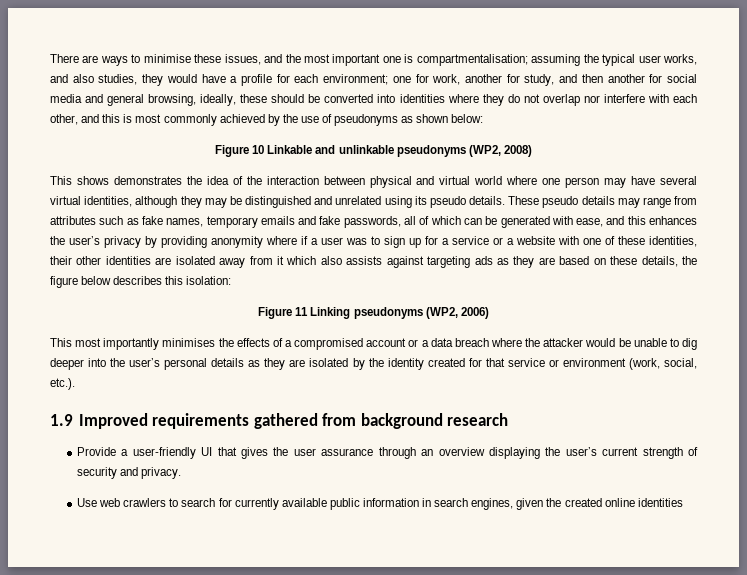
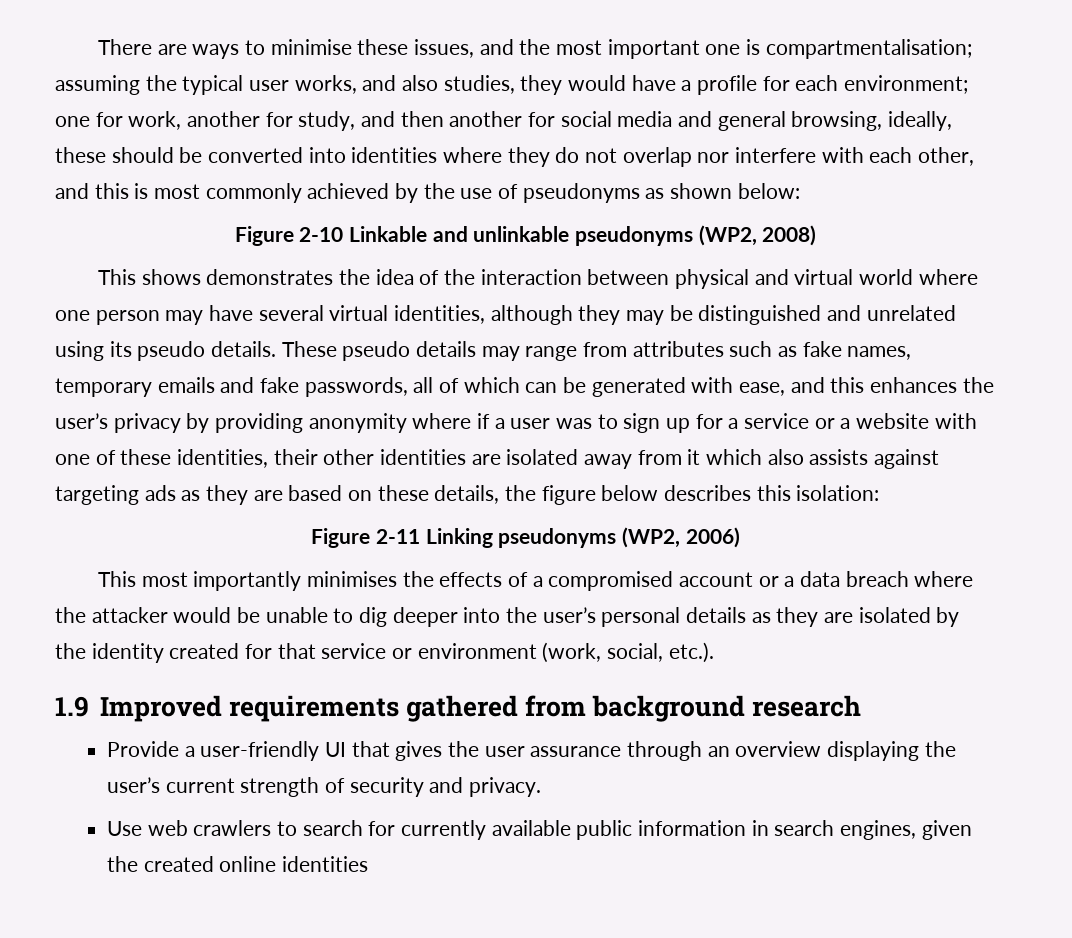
[252,145,265,154] 10 -> [299,227,344,242] 2-10
[295,307,309,316] 11 -> [375,529,420,544] 2-11

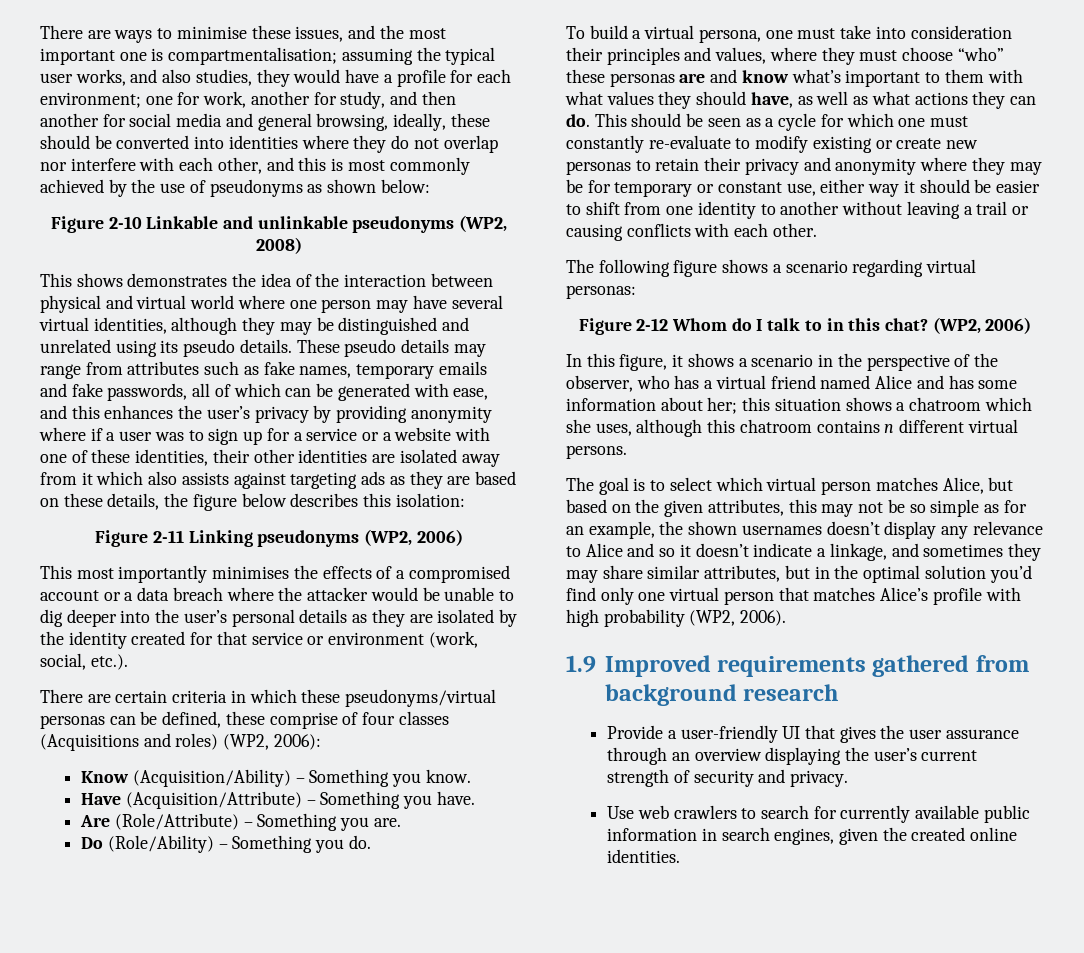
(714, 652) none -> [40,689,497,707] [40,711,449,729] [40,733,321,751] [81,769,471,787] [81,791,475,809] [80,813,401,831] [81,835,371,853] [566,25,1012,43] [566,47,1004,65] [566,69,1023,87] [565,91,1036,109] [566,113,968,131] [566,135,979,153] [566,157,1042,175] [566,179,1040,197] [566,201,1029,219] [566,223,817,241] [566,259,977,277] [566,285,636,299] [578,317,1032,335] [566,353,998,371] [566,375,1018,392] [566,397,1032,414] [566,419,1018,437] [566,445,627,459] [566,477,1014,495] [566,499,1027,517] [566,521,1043,539] [566,543,1041,561] [566,565,1032,583] [566,587,1021,605] [566,609,787,627] // There are certain criteria in which these pseudonyms/virtual personas can be defined, these comprise of four classes (Acquisitions and roles) (WP2, 2006): // Know (Acquisition/Ability) – Something you know. // Have (Acquisition/Attribute) – Something you have. // Are (Role/Attribute) – Something you are. // Do (Role/Ability) – Something you do. // To build a virtual persona, one must take into consideration their principles and values, where they must choose “who” these personas are and know what’s important to them with what values they should have, as well as what actions they can do. This should be seen as a cycle for which one must constantly re-evaluate to modify existing or create new personas to retain their privacy and anonymity where they may be for temporary or constant use, either way it should be easier to shift from one identity to another without leaving a trail or causing conflicts with each other. // The following figure shows a scenario regarding virtual personas: // Figure 2-12 Whom do I talk to in this chat? (WP2, 2006) // In this figure, it shows a scenario in the perspective of the observer, who has a virtual friend named Alice and has some information about her; this situation shows a chatroom which she uses, although this chatroom contains n different virtual persons. // The goal is to select which virtual person matches Alice, but based on the given attributes, this may not be so simple as for an example, the shown usernames doesn’t display any relevance to Alice and so it doesn’t indicate a linkage, and sometimes they may share similar attributes, but in the optimal solution you’d find only one virtual person that matches Alice’s profile with high probability (WP2, 2006).
[282,856,369,872] identities -> [607,849,681,863] identities.

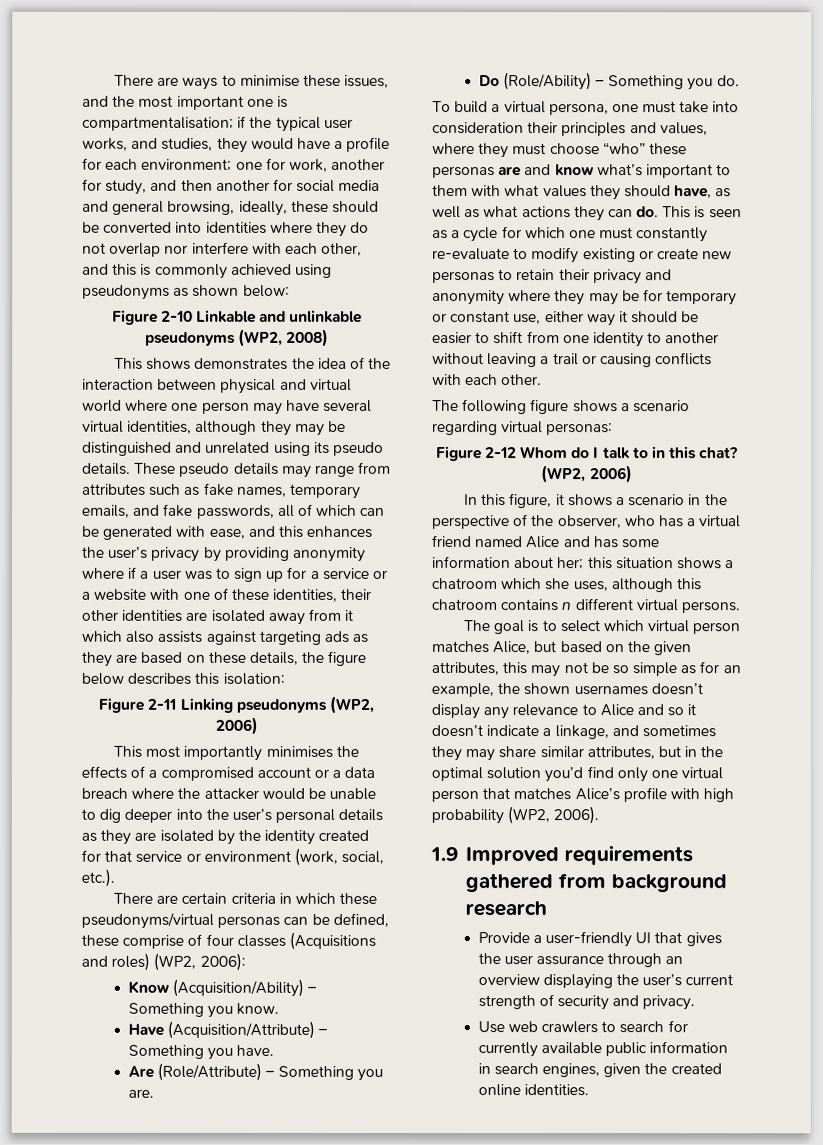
[341,48,413,65] assuming -> [237,115,247,128] if
[162,69,192,83] also -> (159, 143) none
[347,160,385,171] most -> (152, 269) none
[108,179,206,197] by the use of -> [294,263,332,278] using
[438,361,487,375] emails -> [82,504,130,518] emails,
[631,113,704,127] should be -> [694,206,706,219] is

